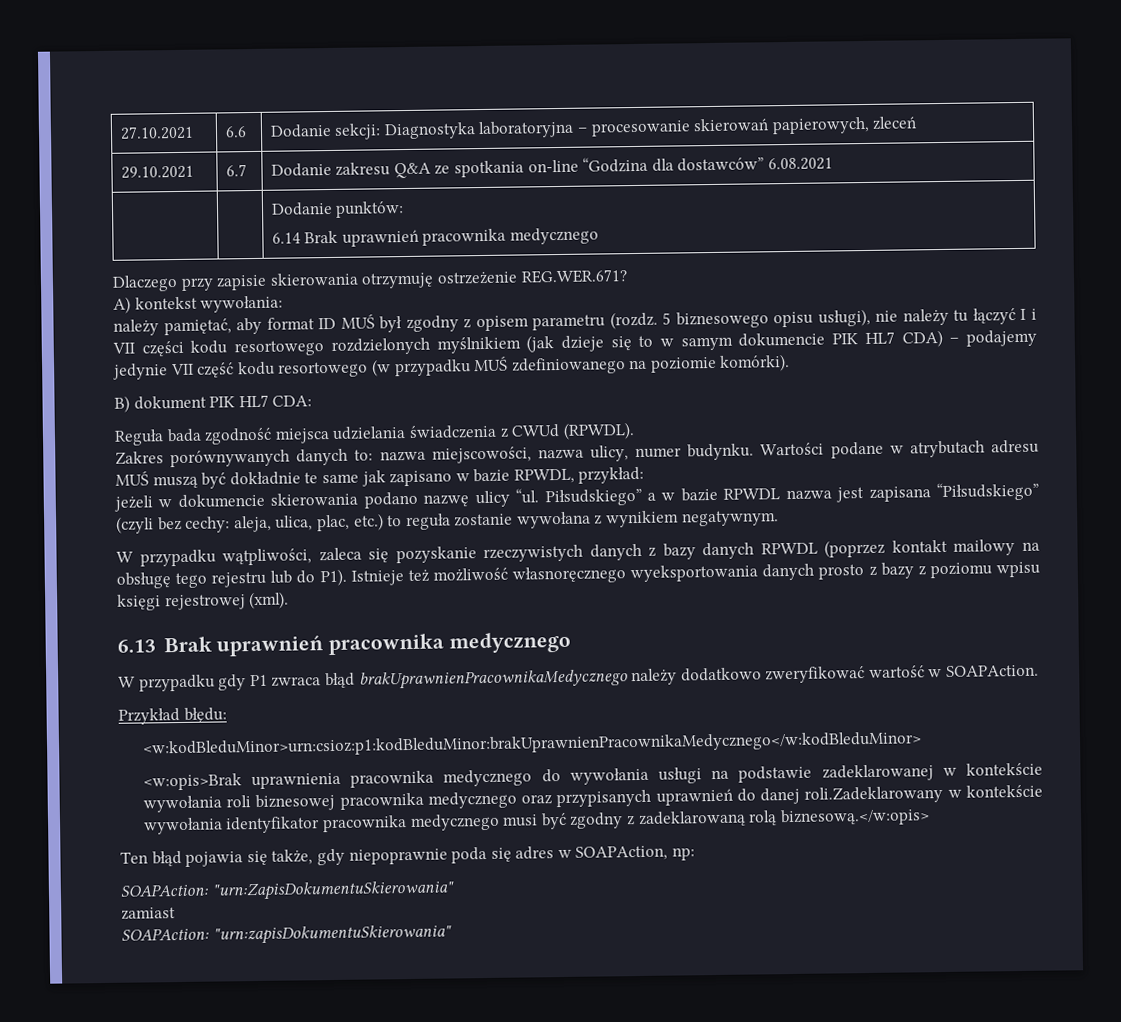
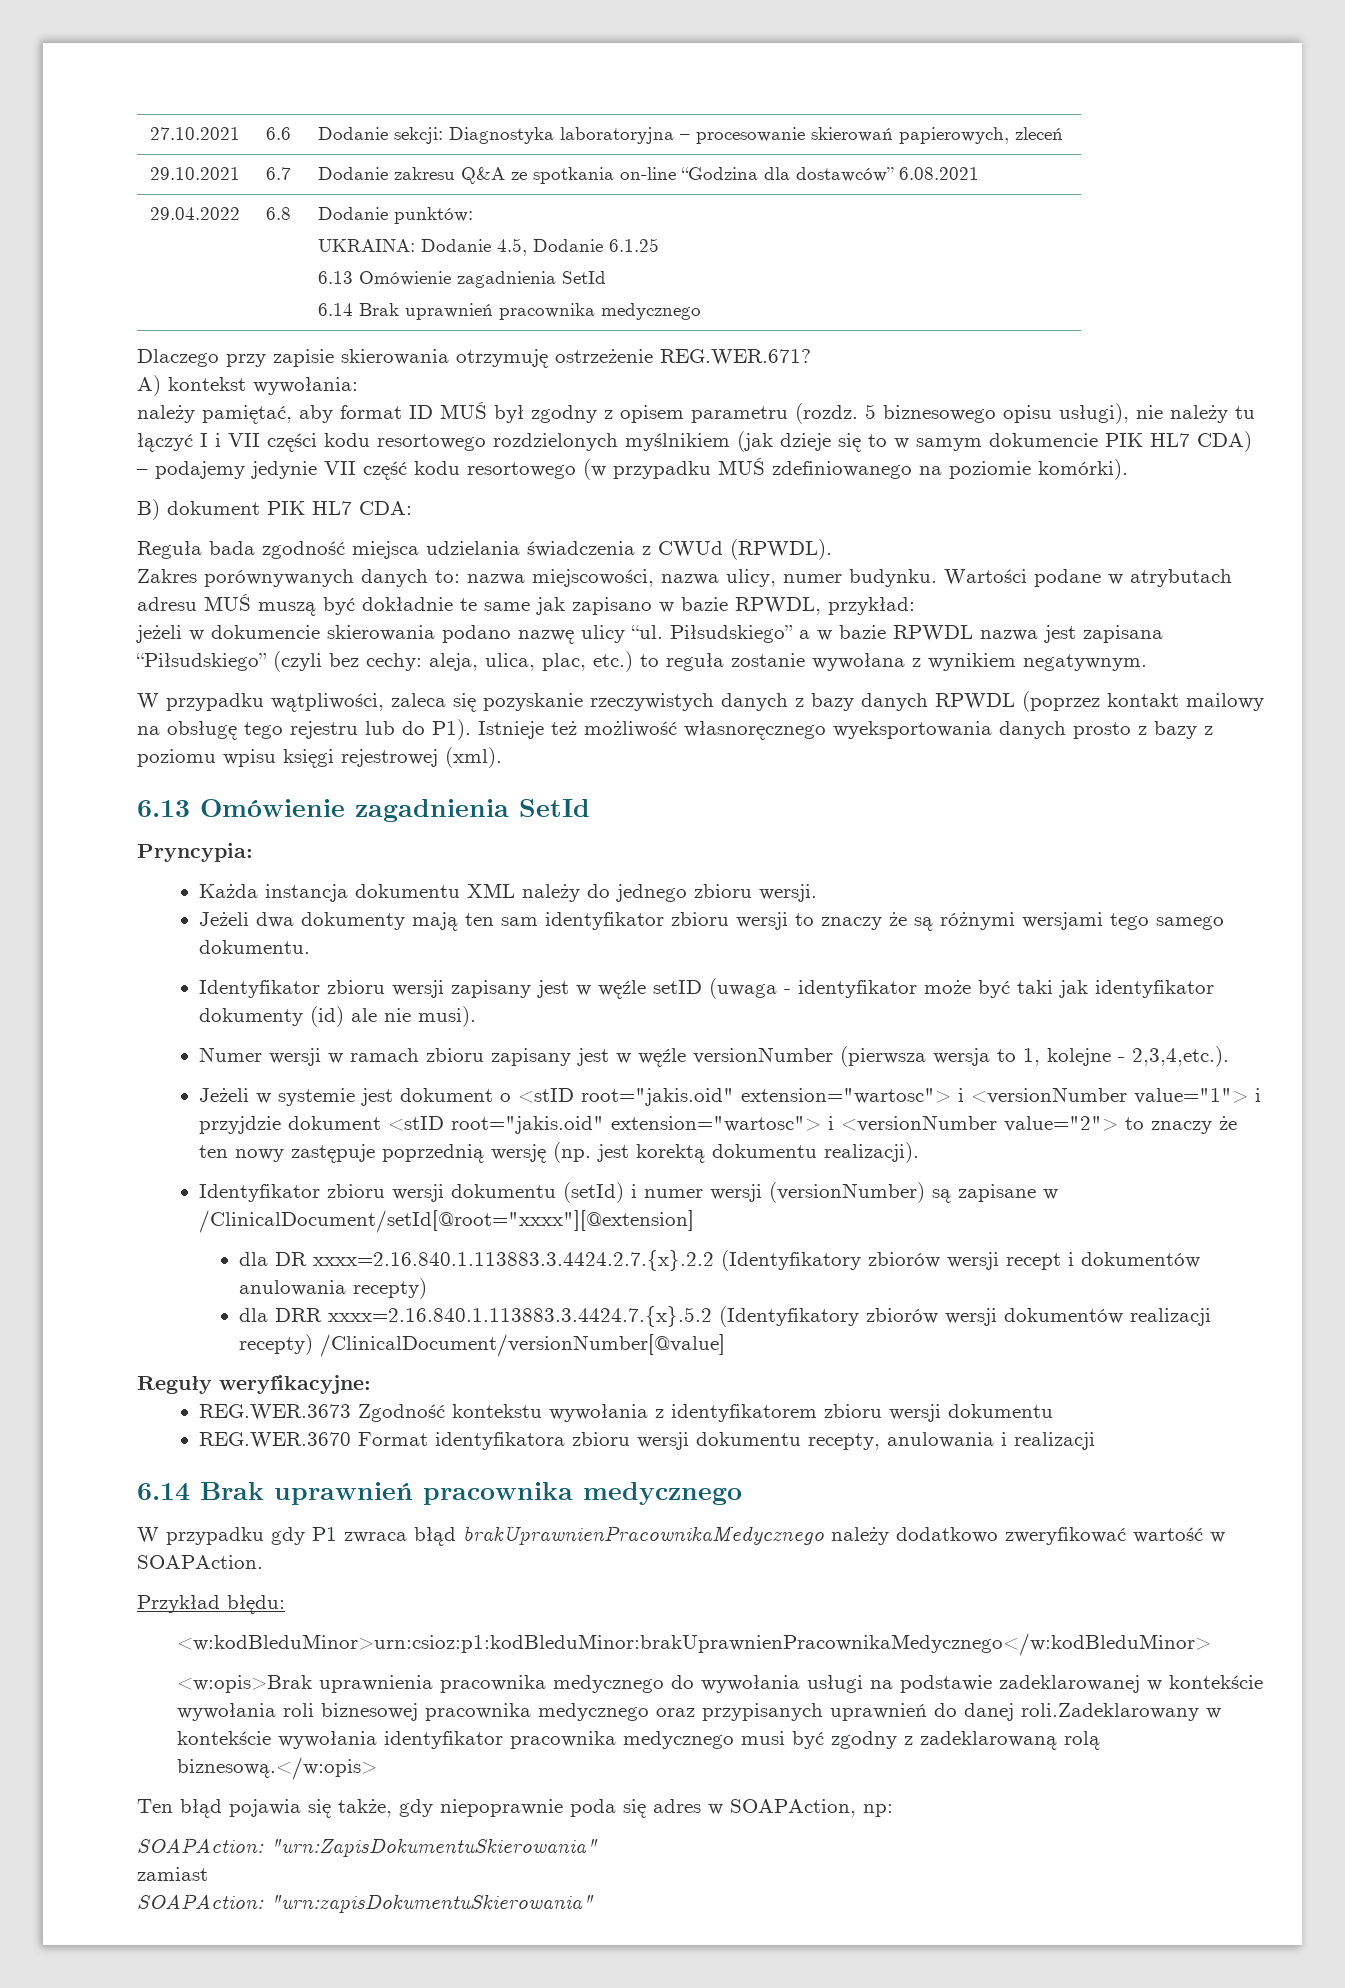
(833, 164) | -> [149,207,240,220] [265,207,291,220] 29.04.2022 | 6.8
(405, 209) none -> [317,238,659,256] [317,271,606,288] // UKRAINA: Dodanie 4.5, Dodanie 6.1.25 // 6.13 Omówienie zagadnienia SetId
(156, 646) none -> [200,799,591,822] [137,843,253,862] [199,883,818,902] [199,912,1225,931] [199,940,311,954] [199,978,1215,999] [199,1006,477,1027] [199,1046,1230,1067] [199,1087,1262,1106] [199,1115,1238,1134] [199,1142,920,1163] [199,1182,1059,1203] [199,1210,695,1233] [239,1250,1201,1271] [239,1278,428,1299] [239,1306,1212,1327] [239,1334,726,1357] [137,1375,371,1394] [199,1404,1054,1422] [199,1432,1096,1450] [137,1483,190,1501] Omówienie zagadnienia SetId // Pryncypia: // Każda instancja dokumentu XML należy do jednego zbioru wersji. // Jeżeli dwa dokumenty mają ten sam identyfikator zbioru wersji to znaczy że są różnymi wersjami tego samego dokumentu. // Identyfikator zbioru wersji zapisany jest w węźle setID (uwaga - identyfikator może być taki jak identyfikator dokumenty (id) ale nie musi). // Numer wersji w ramach zbioru zapisany jest w węźle versionNumber (pierwsza wersja to 1, kolejne - 2,3,4,etc.). // Jeżeli w systemie jest dokument o <stID root="jakis.oid" extension="wartosc"> i <versionNumber value="1"> i przyjdzie dokument <stID root="jakis.oid" extension="wartosc"> i <versionNumber value="2"> to znaczy że ten nowy zastępuje poprzednią wersję (np. jest korektą dokumentu realizacji). // Identyfikator zbioru wersji dokumentu (setId) i numer wersji (versionNumber) są zapisane w /ClinicalDocument/setId[@root="xxxx"][@extension] // dla DR xxxx=2.16.840.1.113883.3.4424.2.7.{x}.2.2 (Identyfikatory zbiorów wersji recept i dokumentów anulowania recepty) // dla DRR xxxx=2.16.840.1.113883.3.4424.7.{x}.5.2 (Identyfikatory zbiorów wersji dokumentów realizacji recepty) /ClinicalDocument/versionNumber[@value] // Reguły weryfikacyjne: // REG.WER.3673 Zgodność kontekstu wywołania z identyfikatorem zbioru wersji dokumentu // REG.WER.3670 Format identyfikatora zbioru wersji dokumentu recepty, anulowania i realizacji // 6.14

